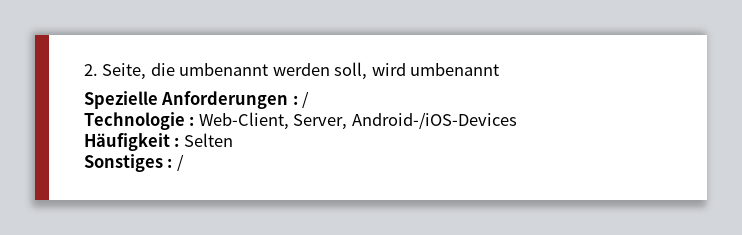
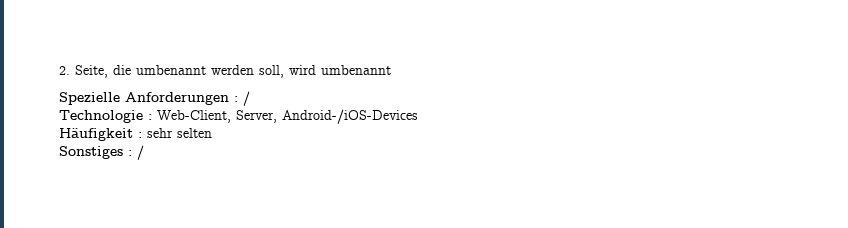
[183,133,233,147] Selten -> [147,128,212,138] sehr selten

